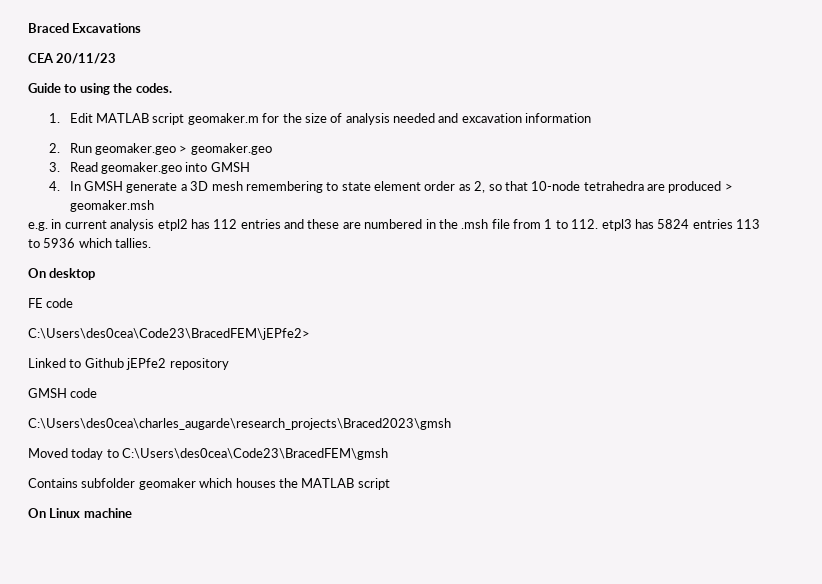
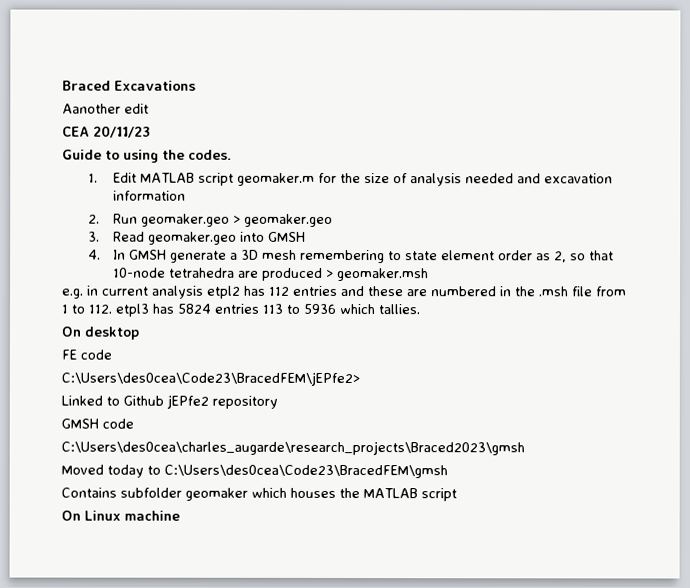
(142, 28) none -> [62,103,149,114] // Aanother edit

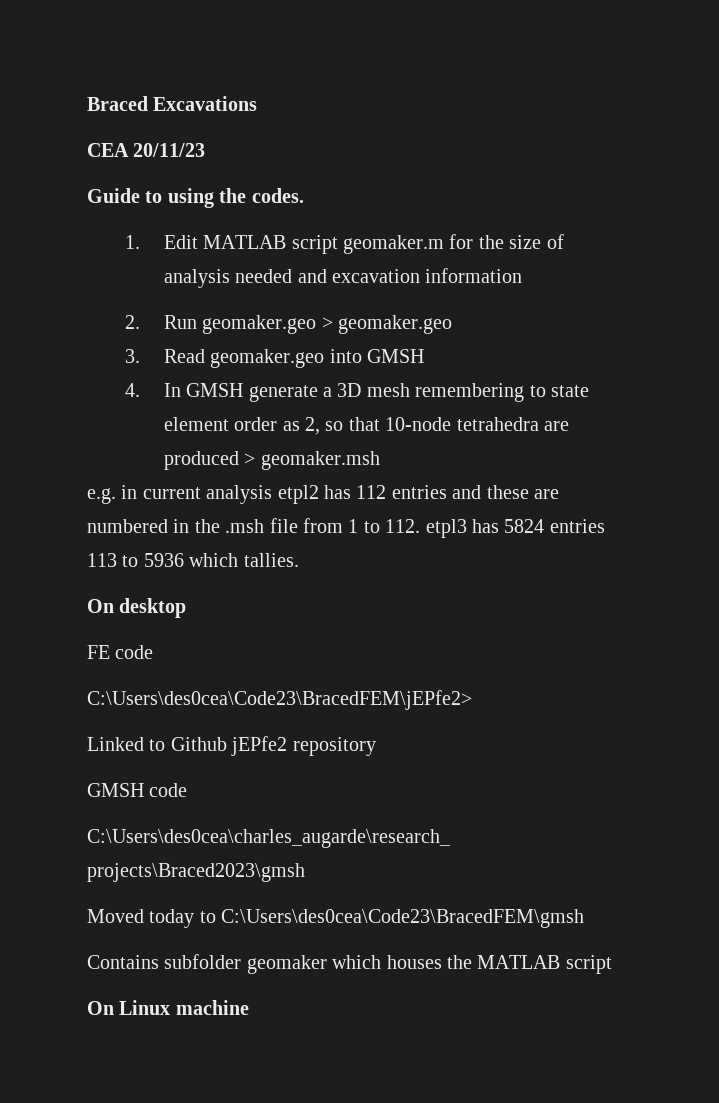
[62,103,149,114] // Aanother edit -> (258, 103) none

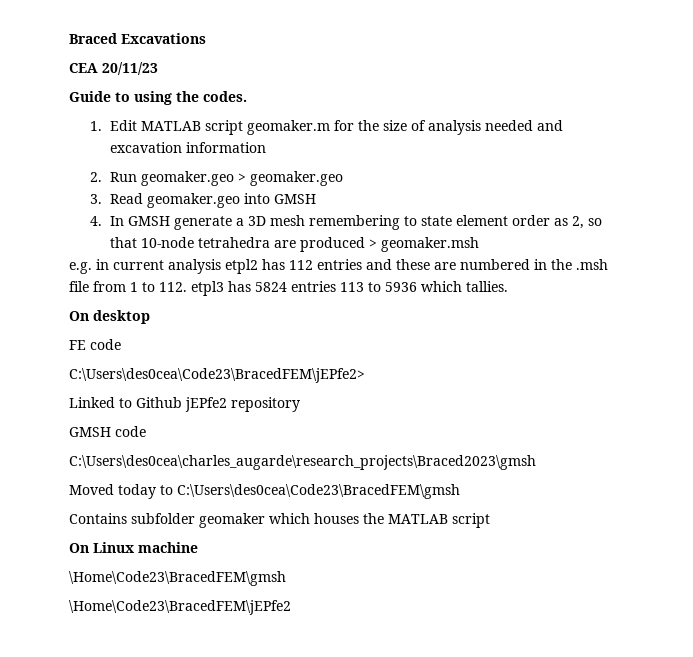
(249, 1007) none -> [69,571,286,586] [69,600,291,615] // \Home\Code23\BracedFEM\gmsh // \Home\Code23\BracedFEM\jEPfe2

